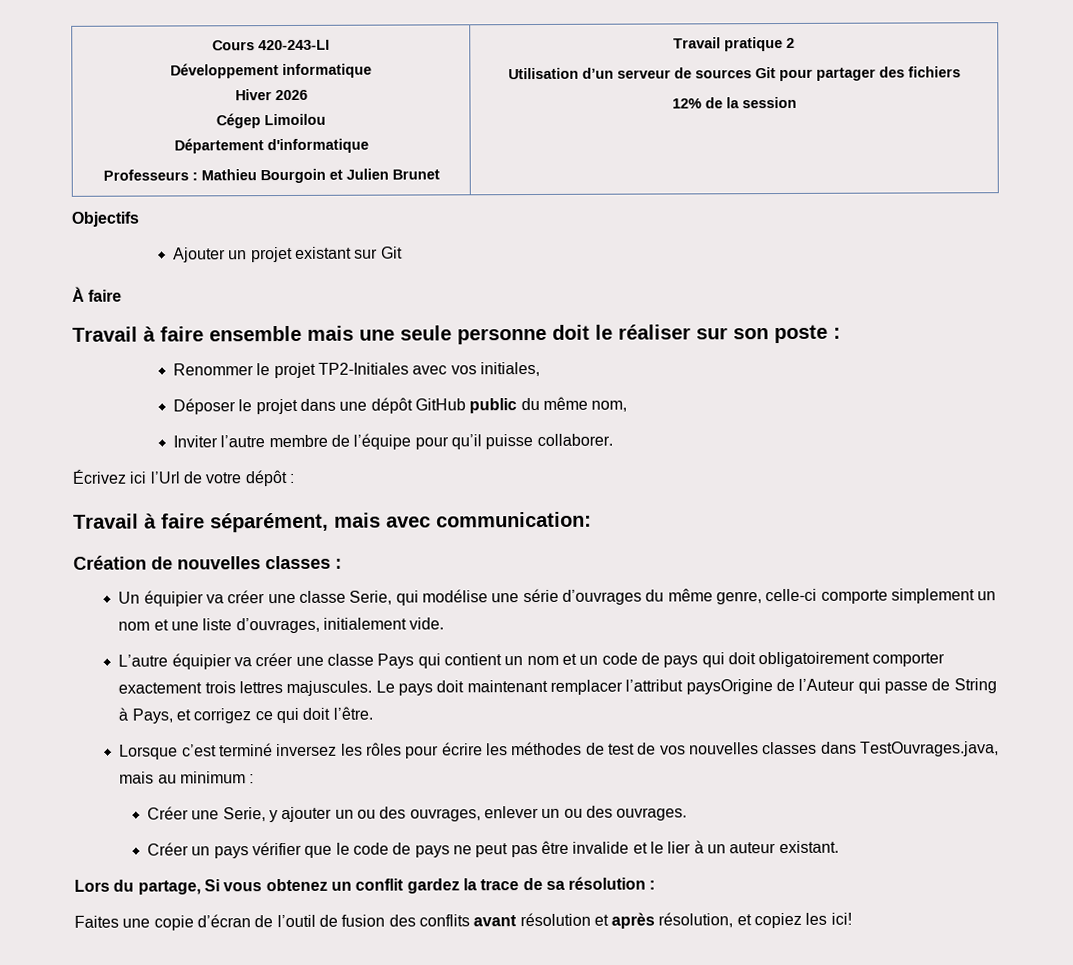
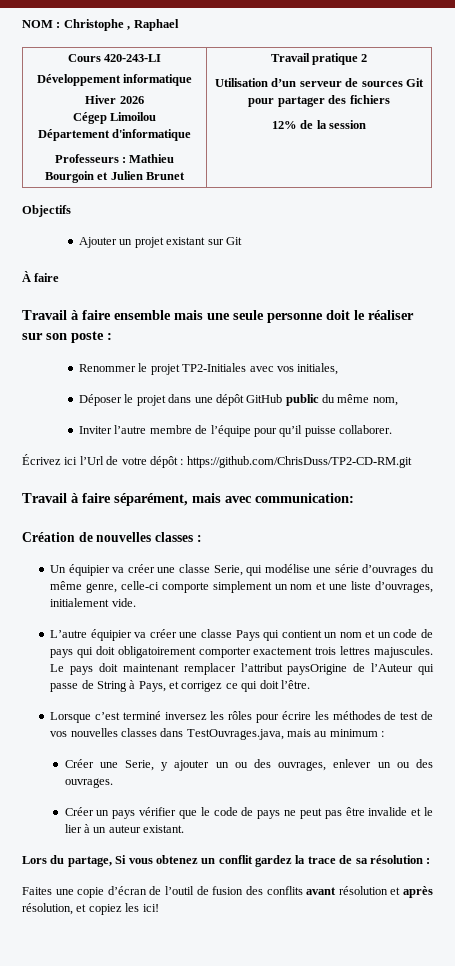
(212, 45) none -> [22,19,179,31] NOM : Christophe , Raphael //
(294, 478) none -> [186,456,412,468] https://github.com/ChrisDuss/TP2-CD-RM.git

